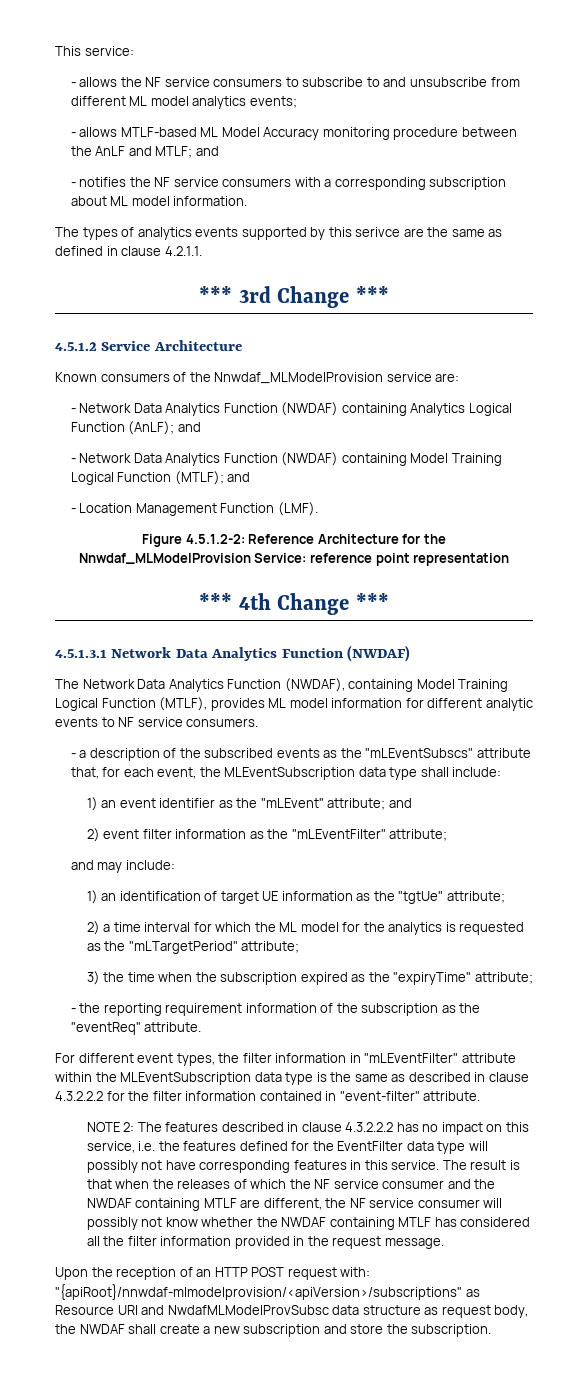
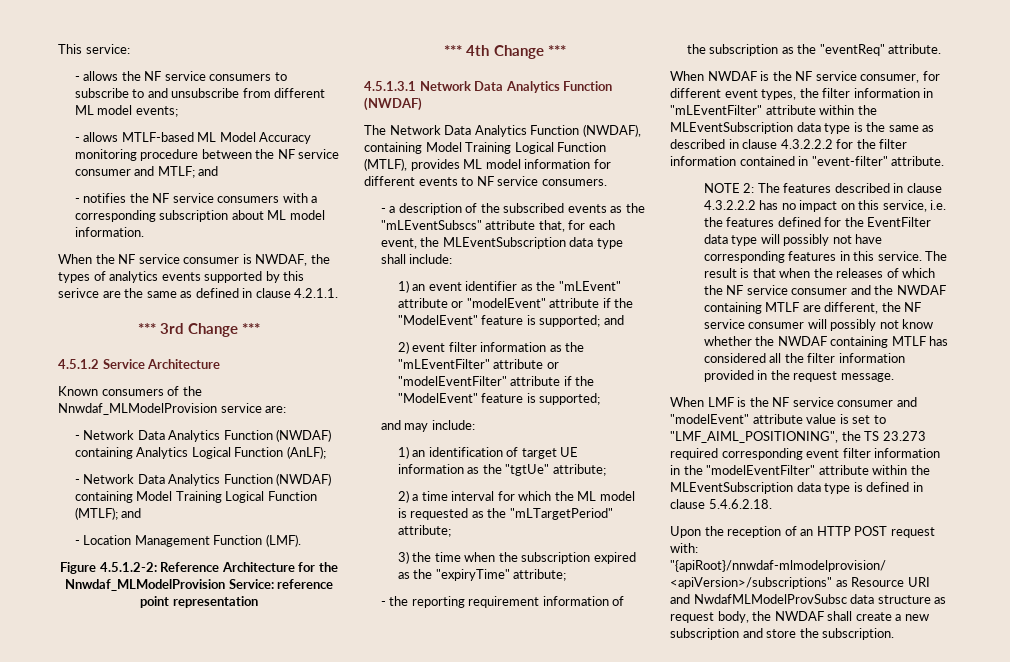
[192,96,247,109] analytics -> (133, 110) none
[95,146,126,156] AnLF -> [277,149,340,159] [74,169,131,176] NF service consumer
[55,227,79,237] The -> [58,254,330,266] When the NF service consumer is NWDAF, the
[177,422,201,432] and -> (326, 452) none
[485,698,533,711] analytic -> (415, 181) none
[327,798,386,810] attribute; -> [397,298,634,308] [397,315,601,327] attribute or "modelEvent" attribute if the "ModelEvent" feature is supported;
[389,829,448,841] attribute; -> [493,359,559,369] [397,376,595,386] [397,393,601,405] attribute or "modelEventFilter" attribute if the "ModelEvent" feature is supported;
[342,922,443,935] for the analytics -> (635, 496) none
[55,1053,75,1063] For -> [670,71,940,83] When NWDAF is the NF service consumer, for
(444, 1243) none -> [670,397,917,407] [670,414,886,424] [670,431,926,443] [670,448,941,460] [670,465,930,475] [670,482,923,494] [670,499,772,509] // When LMF is the NF service consumer and "modelEvent" attribute value is set to "LMF_AIML_POSITIONING", the TS 23.273 required corresponding event filter information in the "modelEventFilter" attribute within the MLEventSubscription data type is defined in clause 5.4.6.2.18.

